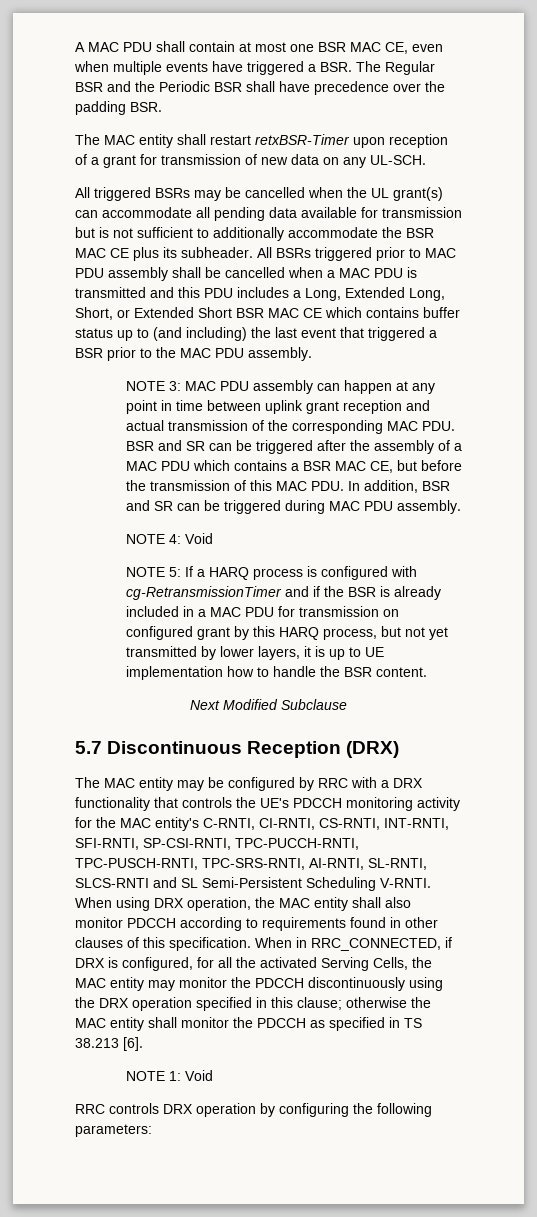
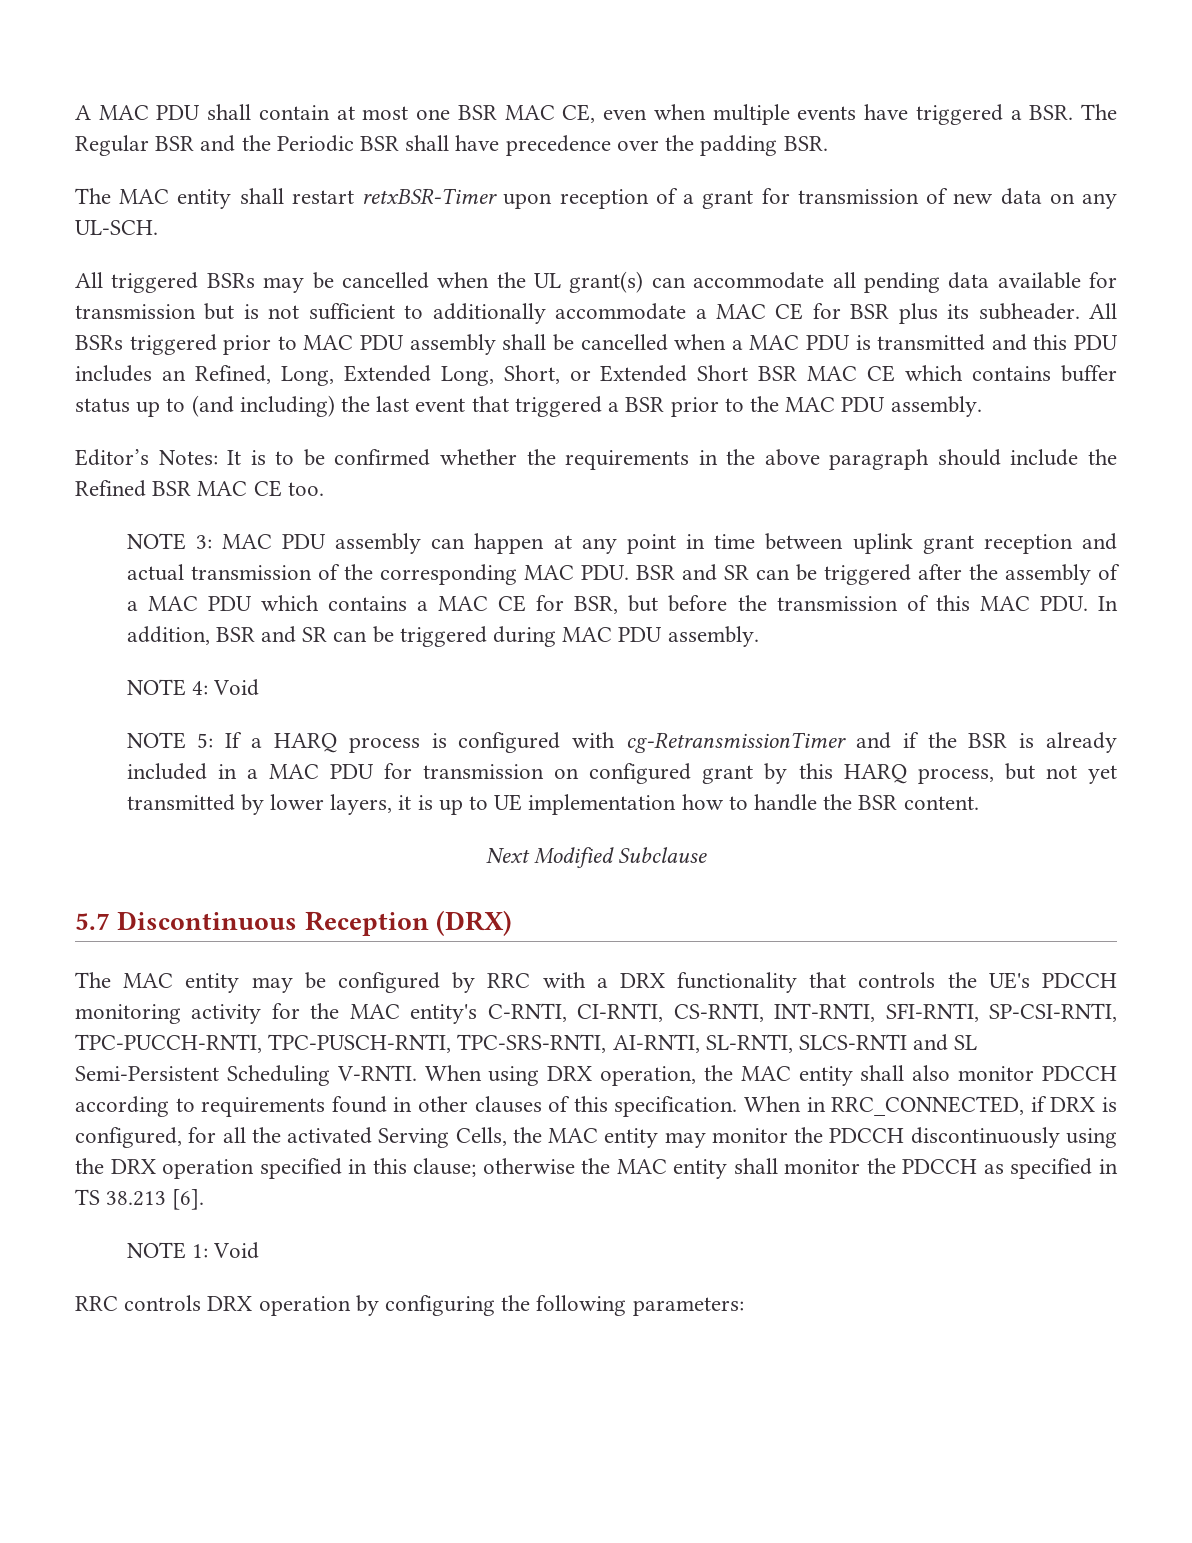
[382,227,434,238] [75,248,129,258] the BSR MAC CE -> [695,303,890,320] a MAC CE for BSR
[293,290,301,298] a -> [161,365,271,384] an Refined,
(312, 354) none -> [75,449,1117,470] [75,480,324,497] // Editor’s Notes: It is to be confirmed whether the requirements in the above paragraph should include the Refined BSR MAC CE too.
[302,461,393,473] BSR MAC CE, -> [437,595,619,614] MAC CE for BSR,

